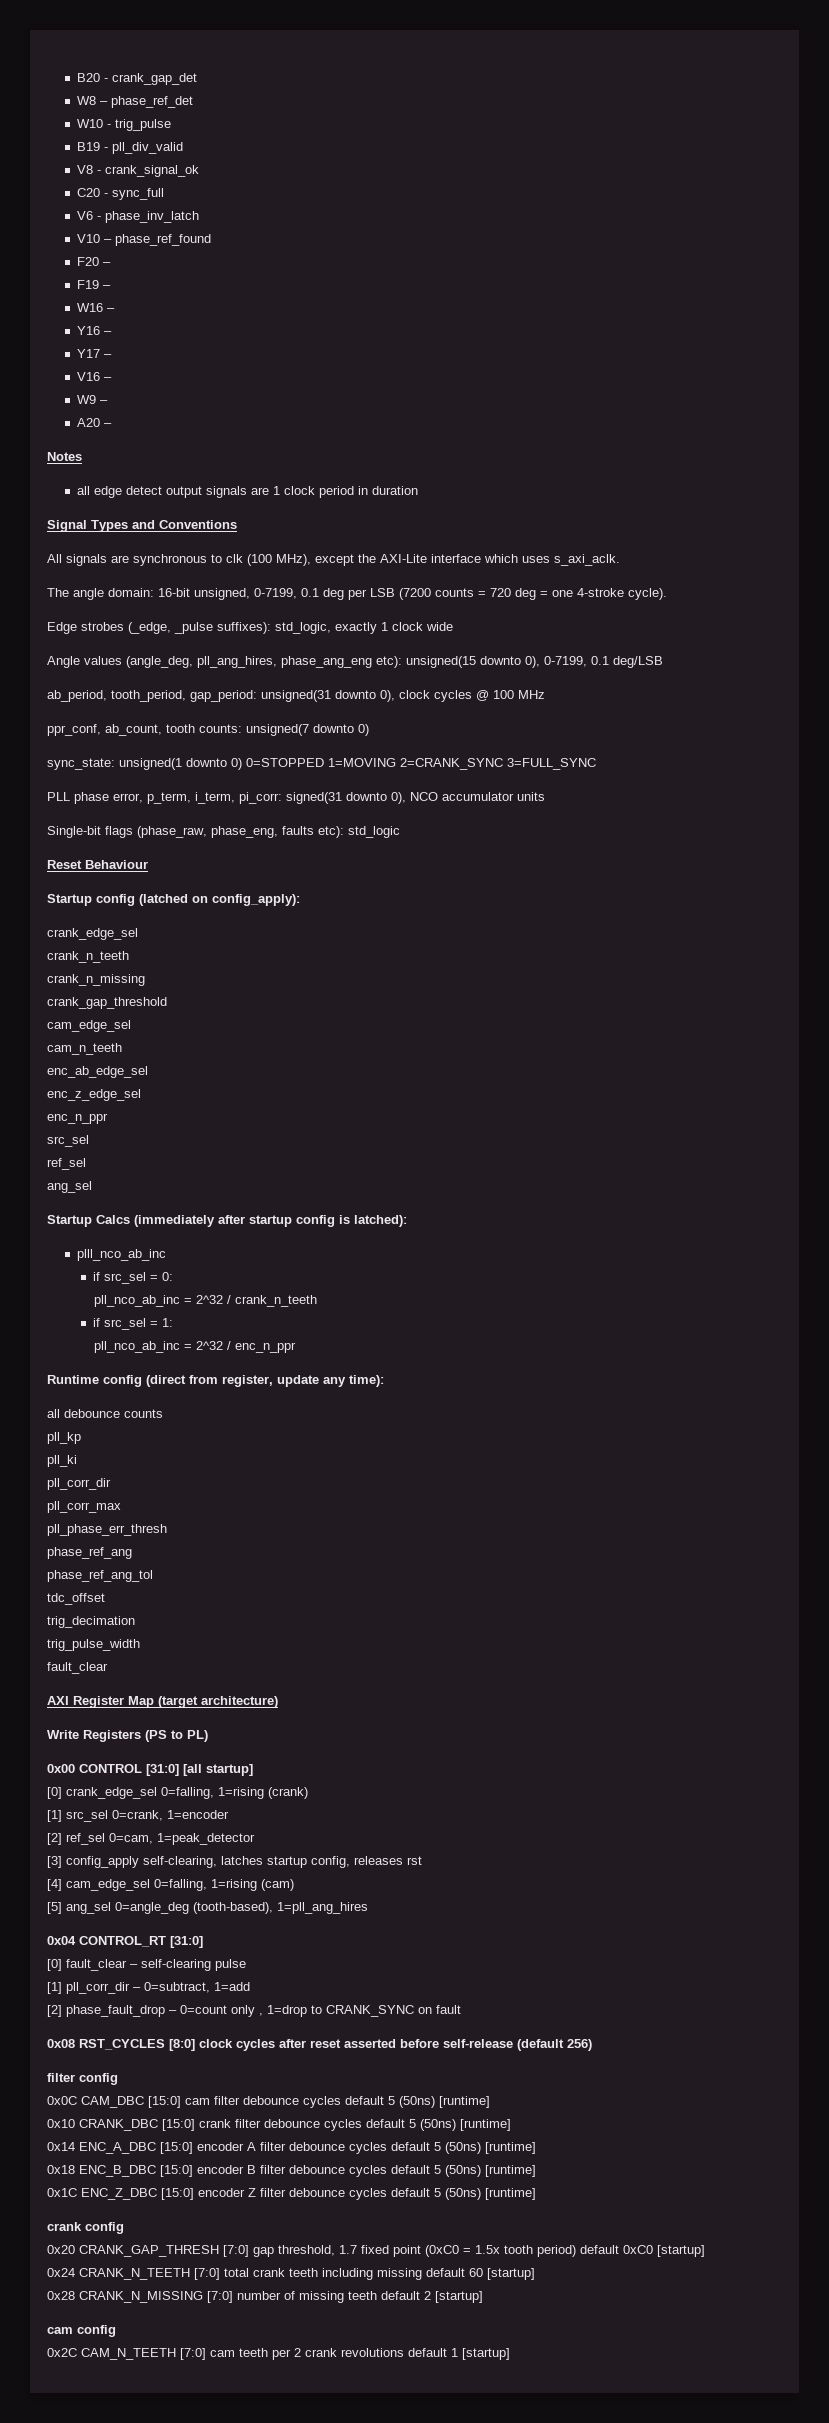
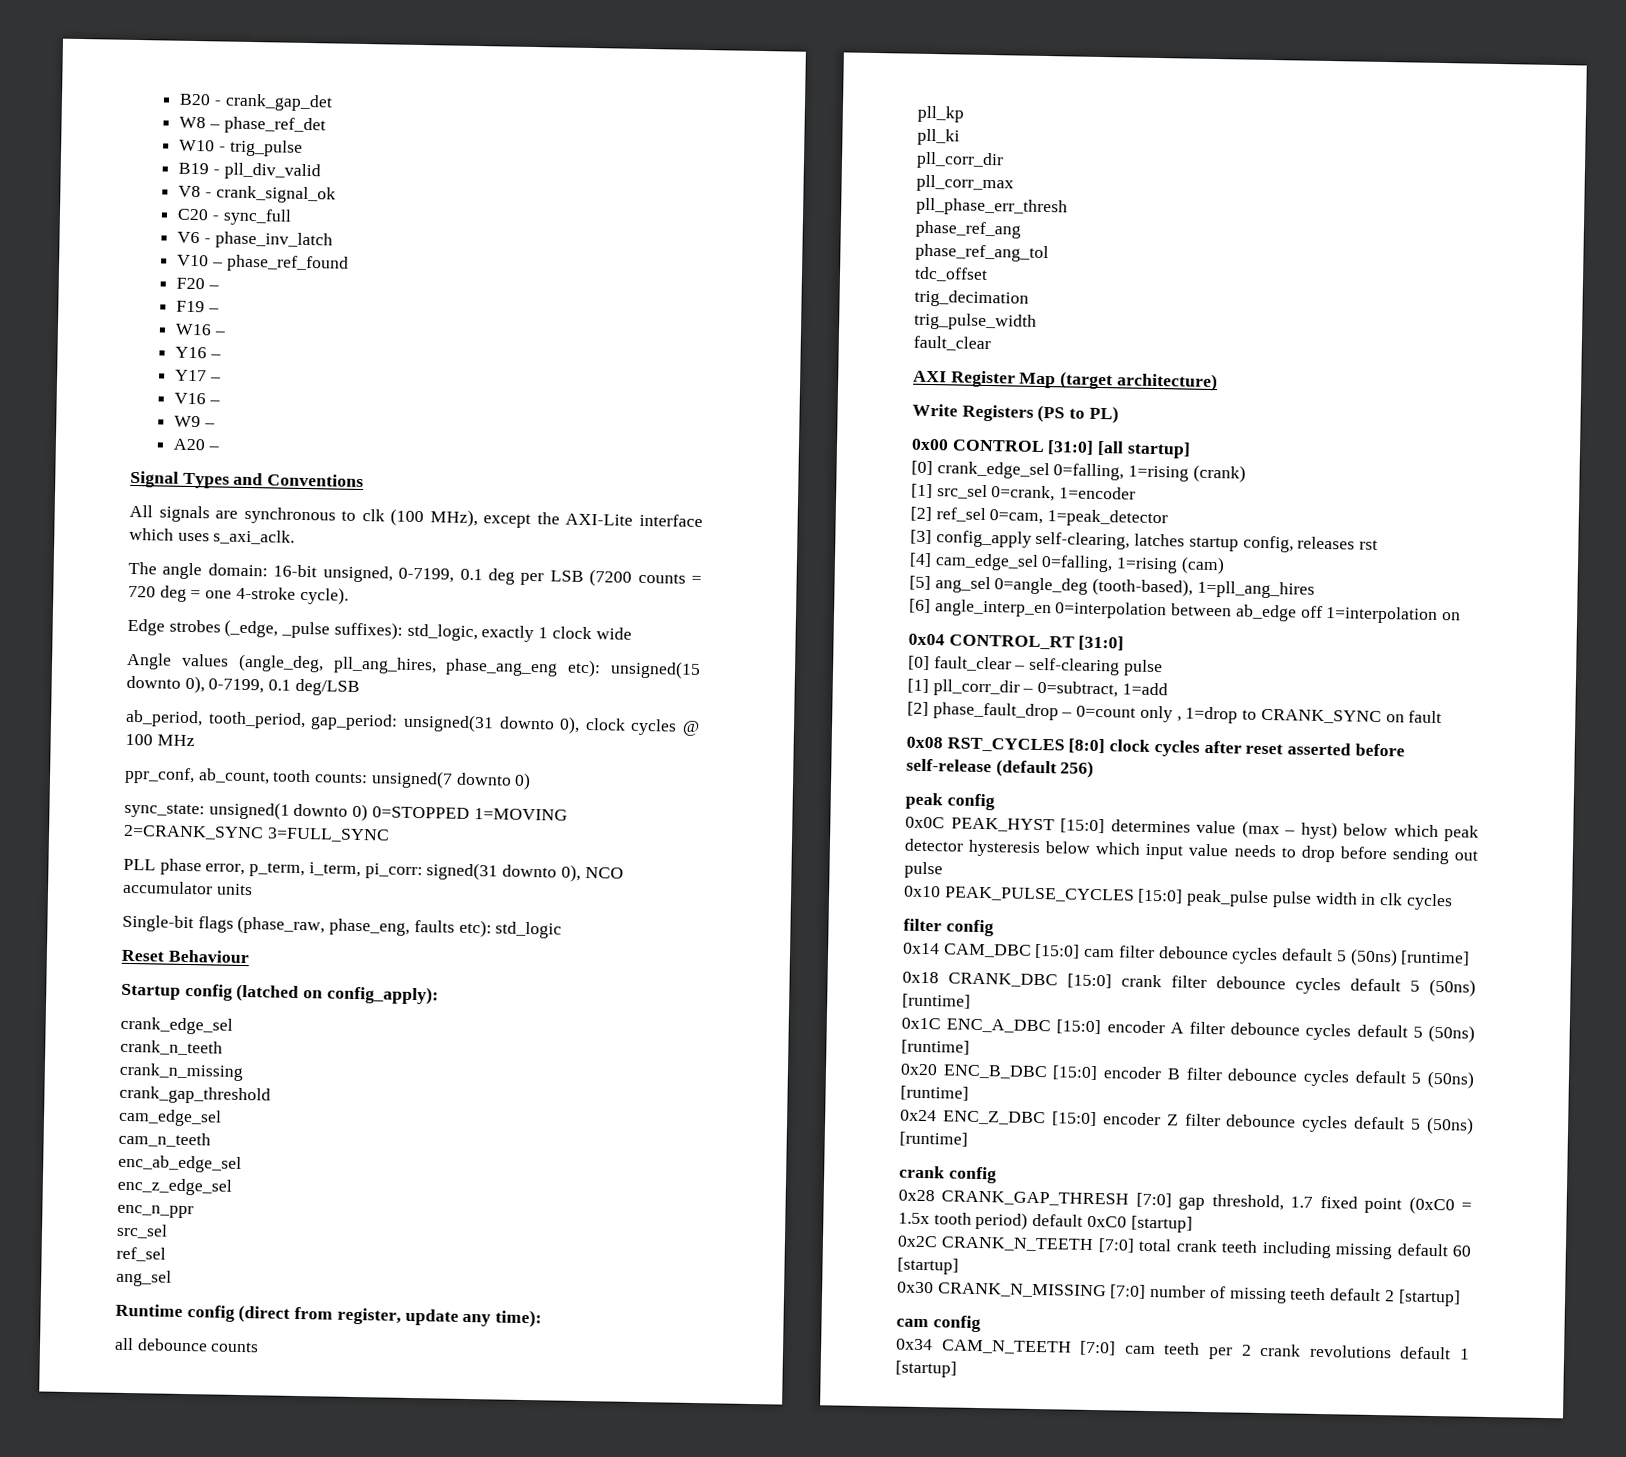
[47,452,82,461] [76,486,418,498] // Notes // all edge detect output signals are 1 clock period in duration -> (219, 448) none
[47,1215,407,1227] [76,1249,166,1261] [92,1272,173,1284] [94,1295,318,1307] [92,1318,173,1330] [94,1341,297,1353] // Startup Calcs (immediately after startup config is latched): // plll_nco_ab_inc // if src_sel = 0: // pll_nco_ab_inc = 2^32 / crank_n_teeth // if src_sel = 1: // pll_nco_ab_inc = 2^32 / enc_n_ppr -> (172, 1278) none
(368, 1908) none -> [909,598,1462,624] // [6] angle_interp_en 0=interpolation between ab_edge off 1=interpolation on
(592, 2045) none -> [905,792,995,811] [905,816,1479,842] [904,838,1478,865] [904,861,943,879] [904,885,1453,911] // peak config // 0x0C PEAK_HYST [15:0] determines value (max – hyst) below which peak detector hysteresis below which input value needs to drop before sending out pulse // 0x10 PEAK_PULSE_CYCLES [15:0] peak_pulse pulse width in clk cycles
[47,2096,77,2105] 0x0C -> [903,942,940,955] 0x14
[47,2119,75,2128] 0x10 -> [902,971,939,984] 0x18
[47,2142,75,2151] 0x14 -> [901,1017,941,1030] 0x1C
[47,2165,75,2174] 0x18 -> [900,1063,938,1076] 0x20
[47,2188,77,2197] 0x1C -> [900,1109,937,1122] 0x24
[47,2245,75,2254] 0x20 -> [898,1189,935,1202] 0x28
[47,2268,75,2277] 0x24 -> [897,1235,938,1248] 0x2C
[47,2291,75,2300] 0x28 -> [897,1281,934,1294] 0x30
[47,2348,77,2357] 0x2C -> [896,1338,933,1351] 0x34

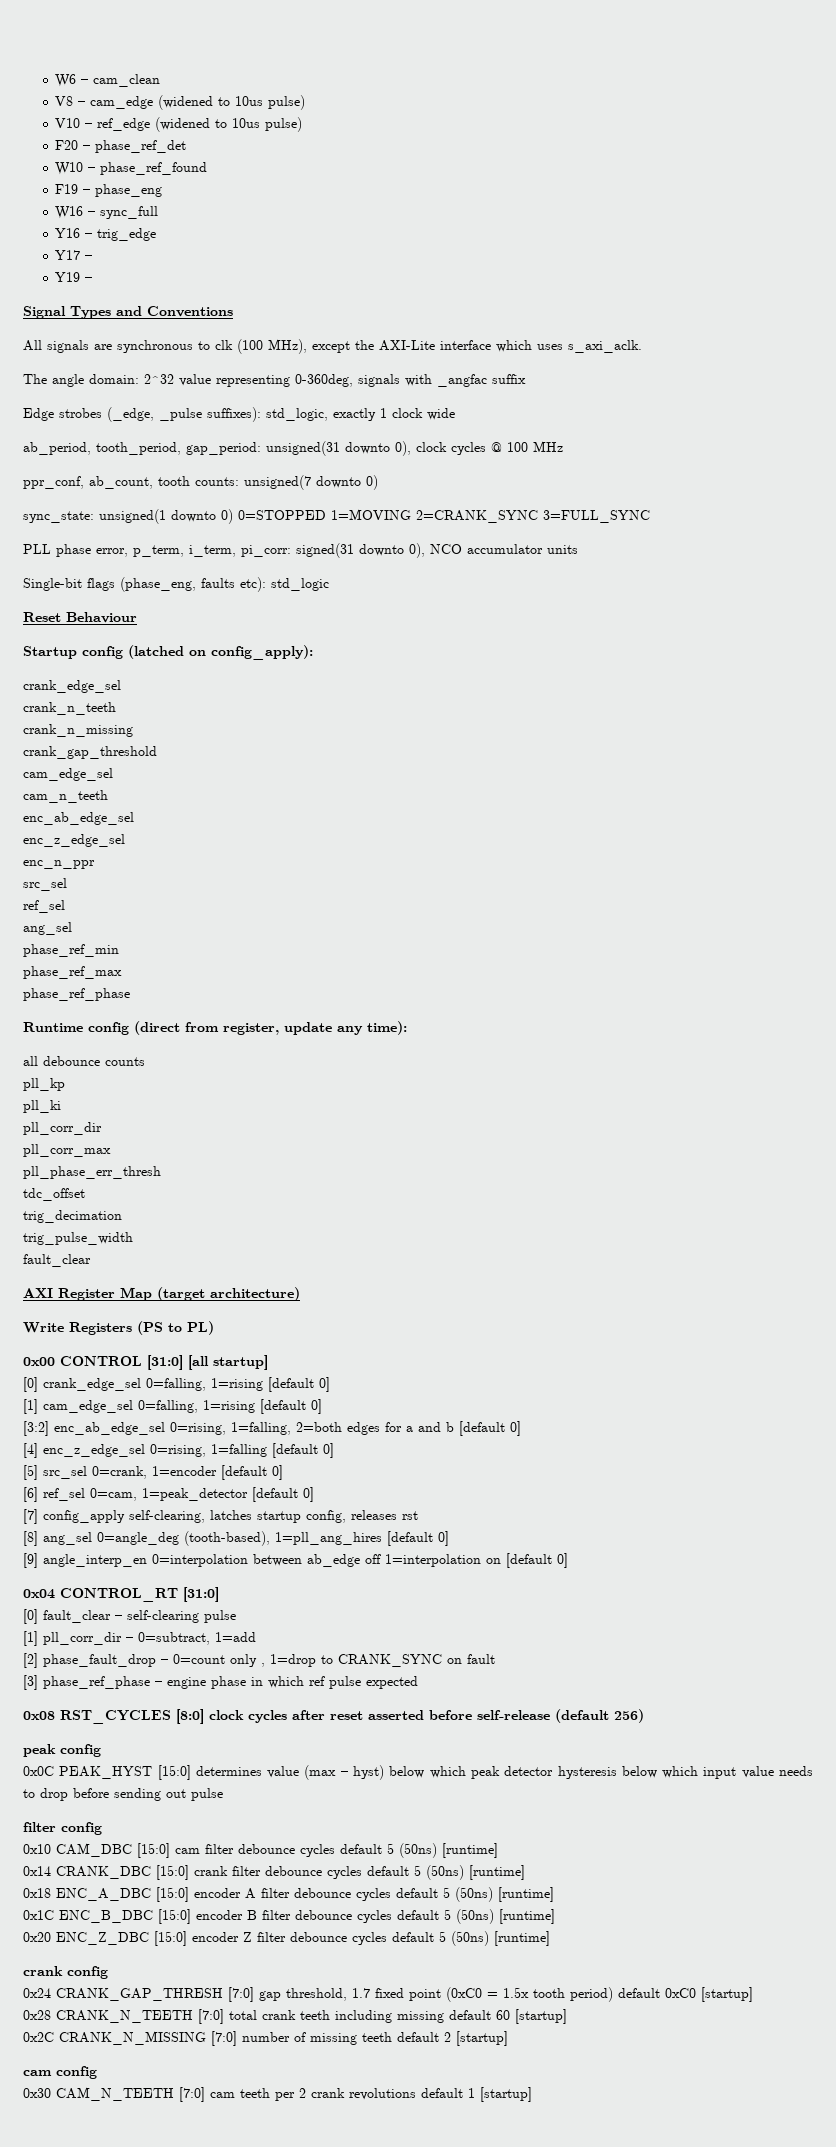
[179,93,333,112] [179,116,326,135] [179,139,303,157] [178,162,321,181] [178,185,336,204] [177,208,292,226] [177,231,333,250] [177,254,349,273] [176,277,219,290] [176,300,219,313] [175,323,225,336] B20 - crank_gap_det // W8 – phase_ref_det // W10 - trig_pulse // B19 - pll_div_valid // V8 - crank_signal_ok // C20 - sync_full // V6 - phase_inv_latch // V10 – phase_ref_found // F20 – // F19 – // W16 – -> [55,74,161,87] [55,95,306,110] [55,117,303,132] [55,140,187,153] [55,162,208,175] [55,184,163,197] [55,206,159,219] W6 – cam_clean // V8 – cam_edge (widened to 10us pulse) // V10 – ref_edge (widened to 10us pulse) // F20 – phase_ref_det // W10 – phase_ref_found // F19 – phase_eng // W16 – sync_full
(221, 356) none -> [97,228,157,241] trig_edge
[174,392,220,405] [174,415,215,428] [173,438,207,451] V16 – // W9 – // A20 -> [55,272,81,282] Y19
[273,564,703,587] [128,585,349,605] 16-bit unsigned, 0-7199, 0.1 deg per LSB (7200 counts = 720 deg = one 4-stroke cycle). -> [144,374,526,387] 2^32 value representing 0-360deg, signals with _angfac suffix
[126,652,701,679] [126,675,360,697] // Angle values (angle_deg, pll_ang_hires, phase_ang_eng etc): unsigned(15 downto 0), 0-7199, 0.1 deg/LSB -> (455, 414) none
[237,915,411,936] (phase_raw, phase_eng, -> [120,577,196,592] (phase_eng,
(172, 1278) none -> [23,944,119,957] [23,966,122,979] [23,988,130,1001] // phase_ref_min // phase_ref_max // phase_ref_phase
[915,220,1021,239] [915,243,1049,263] // phase_ref_ang // phase_ref_ang_tol -> (161, 1172) none
[1192,464,1246,483] [911,483,933,499] (crank) // [1] -> [268,1377,330,1392] [23,1399,322,1414] [23,1421,521,1436] [23,1443,334,1458] [23,1465,38,1480] [default 0] // [1] cam_edge_sel 0=falling, 1=rising [default 0] // [3:2] enc_ab_edge_sel 0=rising, 1=falling, 2=both edges for a and b [default 0] // [4] enc_z_edge_sel 0=rising, 1=falling [default 0] // [5]
[910,506,932,522] // [2] -> [221,1465,283,1480] [23,1487,38,1502] [default 0] // [6]
[910,529,932,545] // [3] -> [252,1487,314,1502] [23,1509,38,1524] [default 0] // [7]
[909,552,1225,575] [909,575,931,591] [4] cam_edge_sel 0=falling, 1=rising (cam) // [5] -> [23,1531,38,1546] [8]
[909,598,931,614] // [6] -> [387,1531,449,1546] [23,1553,38,1568] [default 0] // [9]
(1462, 616) none -> [506,1553,568,1568] [default 0]
(1443, 717) none -> [23,1675,418,1690] // [3] phase_ref_phase – engine phase in which ref pulse expected
[904,885,1453,911] // 0x10 PEAK_PULSE_CYCLES [15:0] peak_pulse pulse width in clk cycles -> (223, 1794) none
[903,942,940,955] 0x14 -> [23,1844,51,1854] 0x10
[902,971,939,984] 0x18 -> [23,1866,51,1876] 0x14
[901,1017,941,1030] 0x1C -> [23,1888,51,1898] 0x18
[900,1063,938,1076] 0x20 -> [23,1910,54,1920] 0x1C
[900,1109,937,1122] 0x24 -> [23,1932,51,1942] 0x20
[898,1189,935,1202] 0x28 -> [23,1988,51,1998] 0x24
[897,1235,938,1248] 0x2C -> [23,2010,51,2020] 0x28
[897,1281,934,1294] 0x30 -> [23,2032,54,2042] 0x2C
[896,1338,933,1351] 0x34 -> [23,2088,51,2098] 0x30

